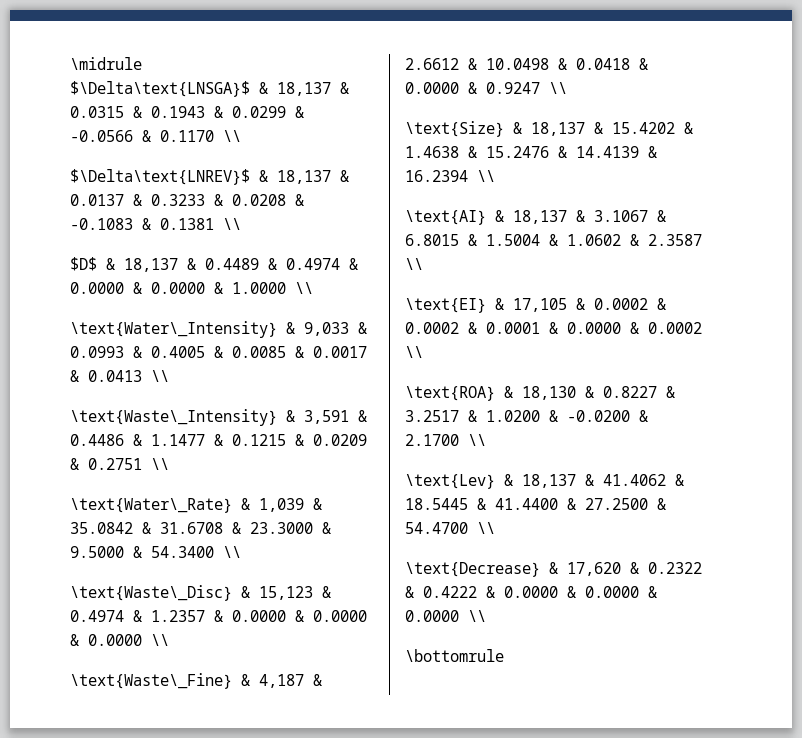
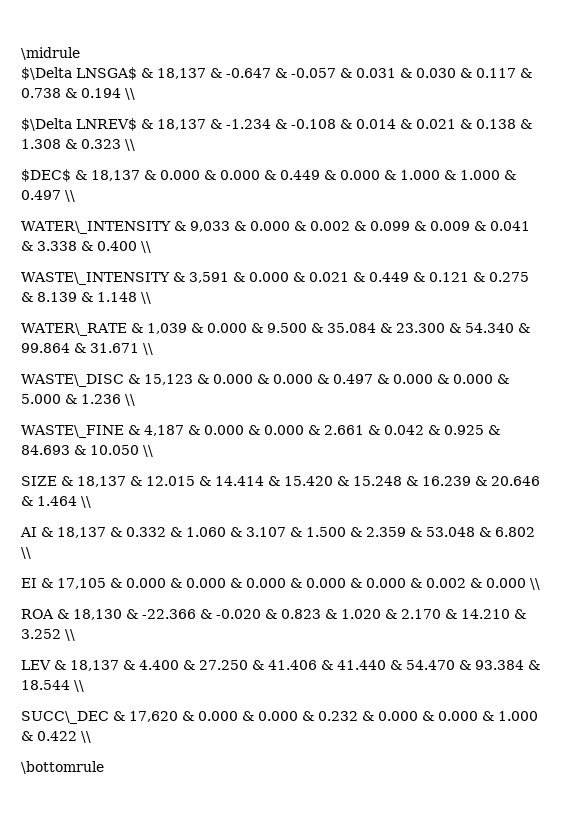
[70,81,349,97] [70,106,304,118] [70,130,241,142] [70,169,349,185] [70,194,304,206] [70,218,241,230] [70,257,358,272] [70,282,313,294] [70,321,277,338] $\Delta\text{LNSGA}$ & 18,137 & 0.0315 & 0.1943 & 0.0299 & -0.0566 & 0.1170 \\ // $\Delta\text{LNREV}$ & 18,137 & 0.0137 & 0.3233 & 0.0208 & -0.1083 & 0.1381 \\ // $D$ & 18,137 & 0.4489 & 0.4974 & 0.0000 & 0.0000 & 1.0000 \\ // \text{Water\_Intensity} -> [21,67,532,80] [21,88,135,100] [21,118,532,131] [21,139,135,151] [21,169,516,182] [21,190,75,202] [21,221,171,234] $\Delta LNSGA$ & 18,137 & -0.647 & -0.057 & 0.031 & 0.030 & 0.117 & 0.738 & 0.194 \\ // $\Delta LNREV$ & 18,137 & -1.234 & -0.108 & 0.014 & 0.021 & 0.138 & 1.308 & 0.323 \\ // $DEC$ & 18,137 & 0.000 & 0.000 & 0.449 & 0.000 & 1.000 & 1.000 & 0.497 \\ // WATER\_INTENSITY
[70,346,367,358] [70,370,169,382] [70,409,277,426] 0.0993 & 0.4005 & 0.0085 & 0.0017 & 0.0413 \\ // \text{Waste\_Intensity} -> [250,221,530,231] [21,241,151,253] [21,272,170,285] 0.000 & 0.002 & 0.099 & 0.009 & 0.041 & 3.338 & 0.400 \\ // WASTE\_INTENSITY
[70,434,367,446] [70,458,169,470] [70,498,232,513] 0.4486 & 1.1477 & 0.1215 & 0.0209 & 0.2751 \\ // \text{Water\_Rate} -> [249,272,529,282] [21,292,151,304] [21,323,127,336] 0.000 & 0.021 & 0.449 & 0.121 & 0.275 & 8.139 & 1.148 \\ // WATER\_RATE
[70,522,331,534] [70,546,241,558] [70,585,232,601] 35.0842 & 31.6708 & 23.3000 & 9.5000 & 54.3400 \\ // \text{Waste\_Disc} -> [207,323,530,333] [21,343,153,355] [21,374,124,387] 0.000 & 9.500 & 35.084 & 23.300 & 54.340 & 99.864 & 31.671 \\ // WASTE\_DISC
[70,610,367,622] [70,634,169,646] [70,673,232,689] 0.4974 & 1.2357 & 0.0000 & 0.0000 & 0.0000 \\ // \text{Waste\_Fine} -> [213,374,509,384] [21,394,135,406] [21,425,124,438] 0.000 & 0.000 & 0.497 & 0.000 & 0.000 & 5.000 & 1.236 \\ // WASTE\_FINE
[405,58,648,70] [405,82,567,94] [405,121,693,137] [405,146,657,158] [405,170,495,182] [405,210,666,225] [405,234,702,246] [405,258,423,270] [405,298,486,313] 2.6612 & 10.0498 & 0.0418 & 0.0000 & 0.9247 \\ // \text{Size} & 18,137 & 15.4202 & 1.4638 & 15.2476 & 14.4139 & 16.2394 \\ // \text{AI} & 18,137 & 3.1067 & 6.8015 & 1.5004 & 1.0602 & 2.3587 \\ // \text{EI} -> [204,425,500,435] [21,445,153,457] [21,476,540,487] [21,496,91,508] [20,527,535,538] [21,547,31,559] [21,578,37,588] 0.000 & 0.000 & 2.661 & 0.042 & 0.925 & 84.693 & 10.050 \\ // SIZE & 18,137 & 12.015 & 14.414 & 15.420 & 15.248 & 16.239 & 20.646 & 1.464 \\ // AI & 18,137 & 0.332 & 1.060 & 3.107 & 1.500 & 2.359 & 53.048 & 6.802 \\ // EI
[594,298,666,310] [405,322,702,334] [405,346,423,358] [405,386,495,401] 0.0002 & 0.0002 & 0.0001 & 0.0000 & 0.0002 \\ // \text{ROA} -> [126,578,540,590] [21,609,54,619] 0.000 & 0.000 & 0.000 & 0.000 & 0.000 & 0.002 & 0.000 \\ // ROA
[603,386,675,398] [405,410,648,422] [405,434,486,446] [405,474,684,489] [405,498,666,510] [405,522,495,534] [405,562,540,577] 0.8227 & 3.2517 & 1.0200 & -0.0200 & 2.1700 \\ // \text{Lev} & 18,137 & 41.4062 & 18.5445 & 41.4400 & 27.2500 & 54.4700 \\ // \text{Decrease} -> [142,609,526,619] [21,629,75,641] [21,660,540,671] [21,680,84,692] [21,711,109,724] -22.366 & -0.020 & 0.823 & 1.020 & 2.170 & 14.210 & 3.252 \\ // LEV & 18,137 & 4.400 & 27.250 & 41.406 & 41.440 & 54.470 & 93.384 & 18.544 \\ // SUCC\_DEC
[648,562,702,574] [405,586,657,598] [405,610,459,622] 0.2322 & 0.4222 & 0.0000 & 0.0000 & 0.0000 -> [198,711,538,721] [21,731,77,741] 0.000 & 0.000 & 0.232 & 0.000 & 0.000 & 1.000 & 0.422

